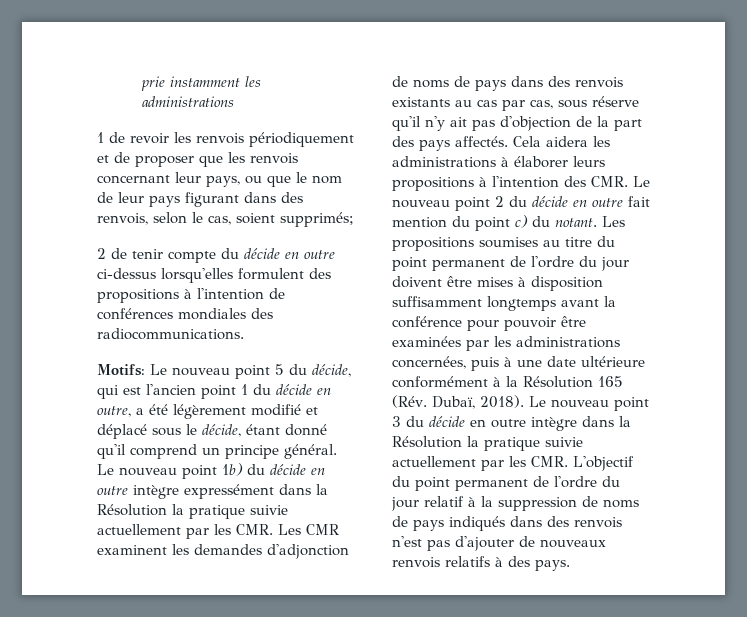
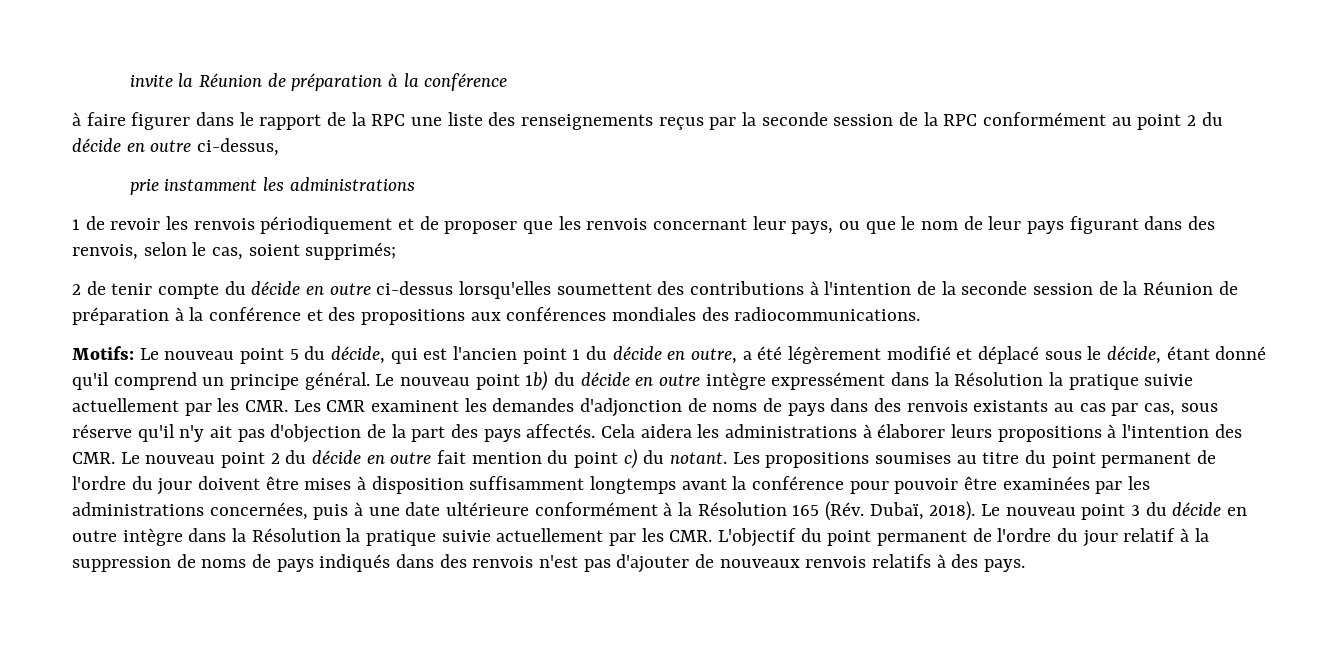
(140, 83) none -> [129,73,508,91] [72,112,1223,130] [72,138,280,156] invite la Réunion de préparation à la conférence // à faire figurer dans le rapport de la RPC une liste des renseignements reçus par la seconde session de la RPC conformément au point 2 du décide en outre ci-dessus, //
[238,268,331,280] [97,288,285,303] formulent des propositions à l'intention de -> [556,281,1238,295] [72,307,501,325] soumettent des contributions à l'intention de la seconde session de la Réunion de préparation à la conférence et des propositions aux

